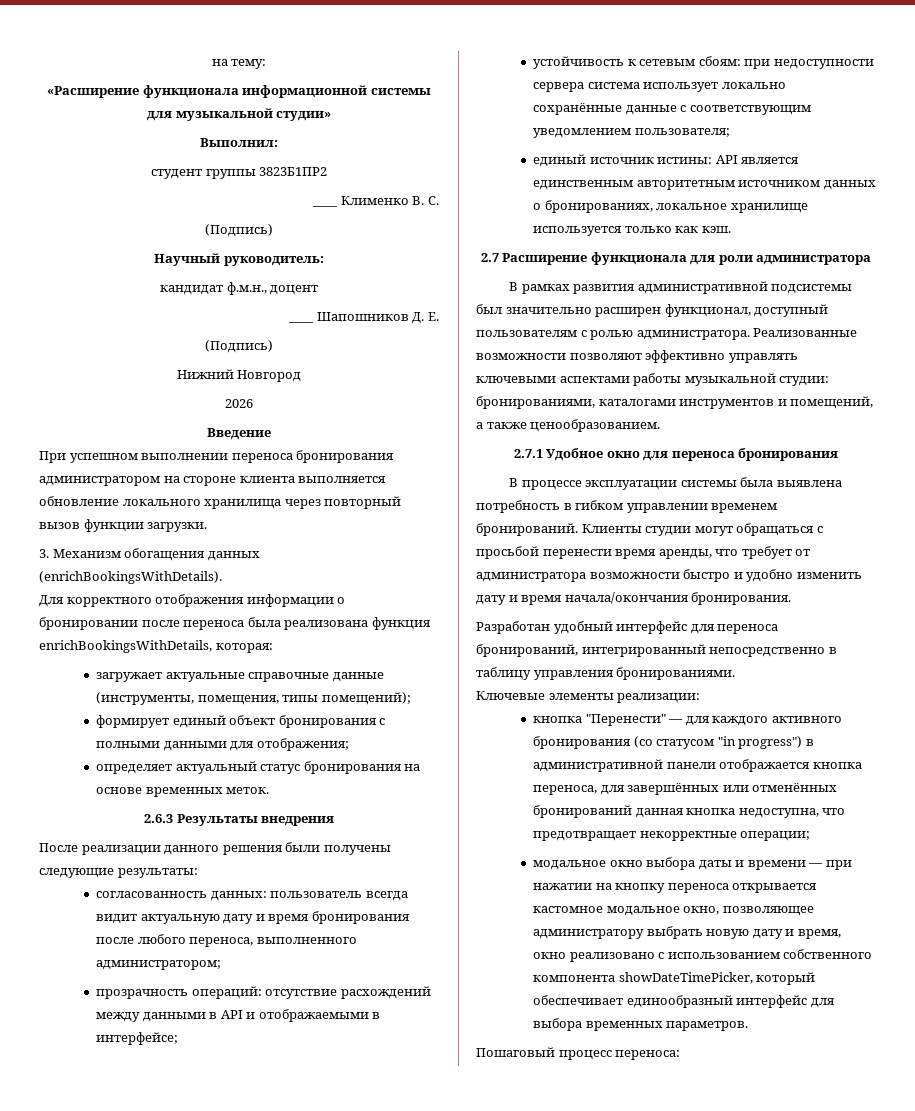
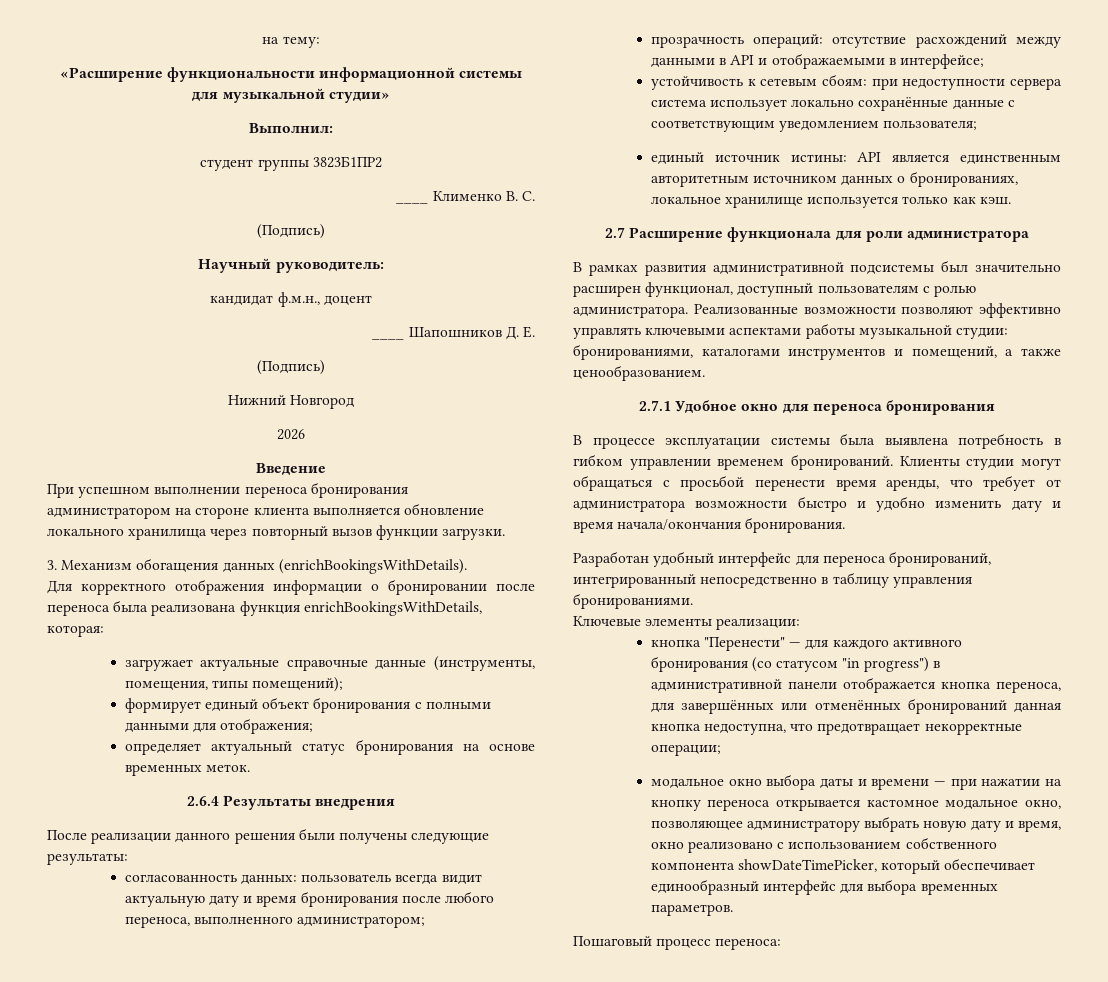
[142,85,239,98] функционала -> [166,67,315,82] функциональности
[143,814,173,823] 2.6.3 -> [186,796,219,806] 2.6.4

